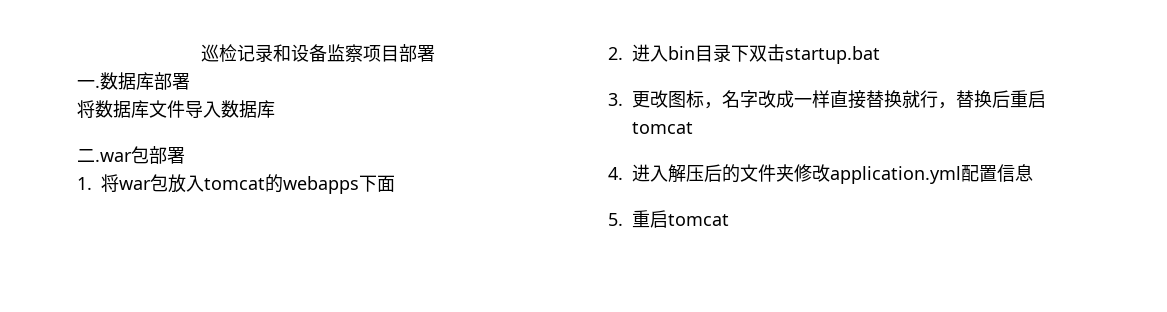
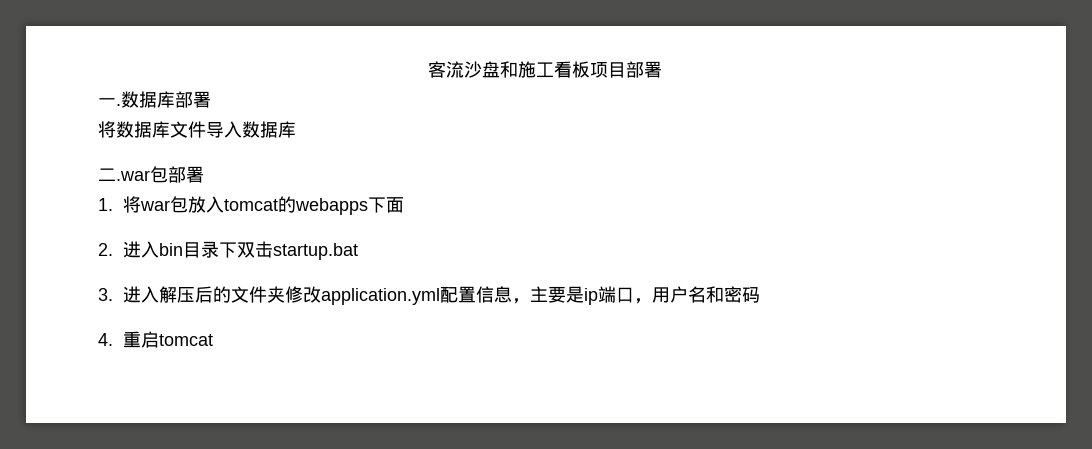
[201,44,363,63] 巡检记录和设备监察 -> [427,61,590,78] 客流沙盘和施工看板
[632,90,1046,109] [632,122,693,134] [608,167,623,180] 更改图标，名字改成一样直接替换就行，替换后重启tomcat // 4. -> (113, 294) none
[608,213,623,226] // 5. -> [511,286,760,305] [98,333,113,346] ，主要是ip端口，用户名和密码 // 4.

